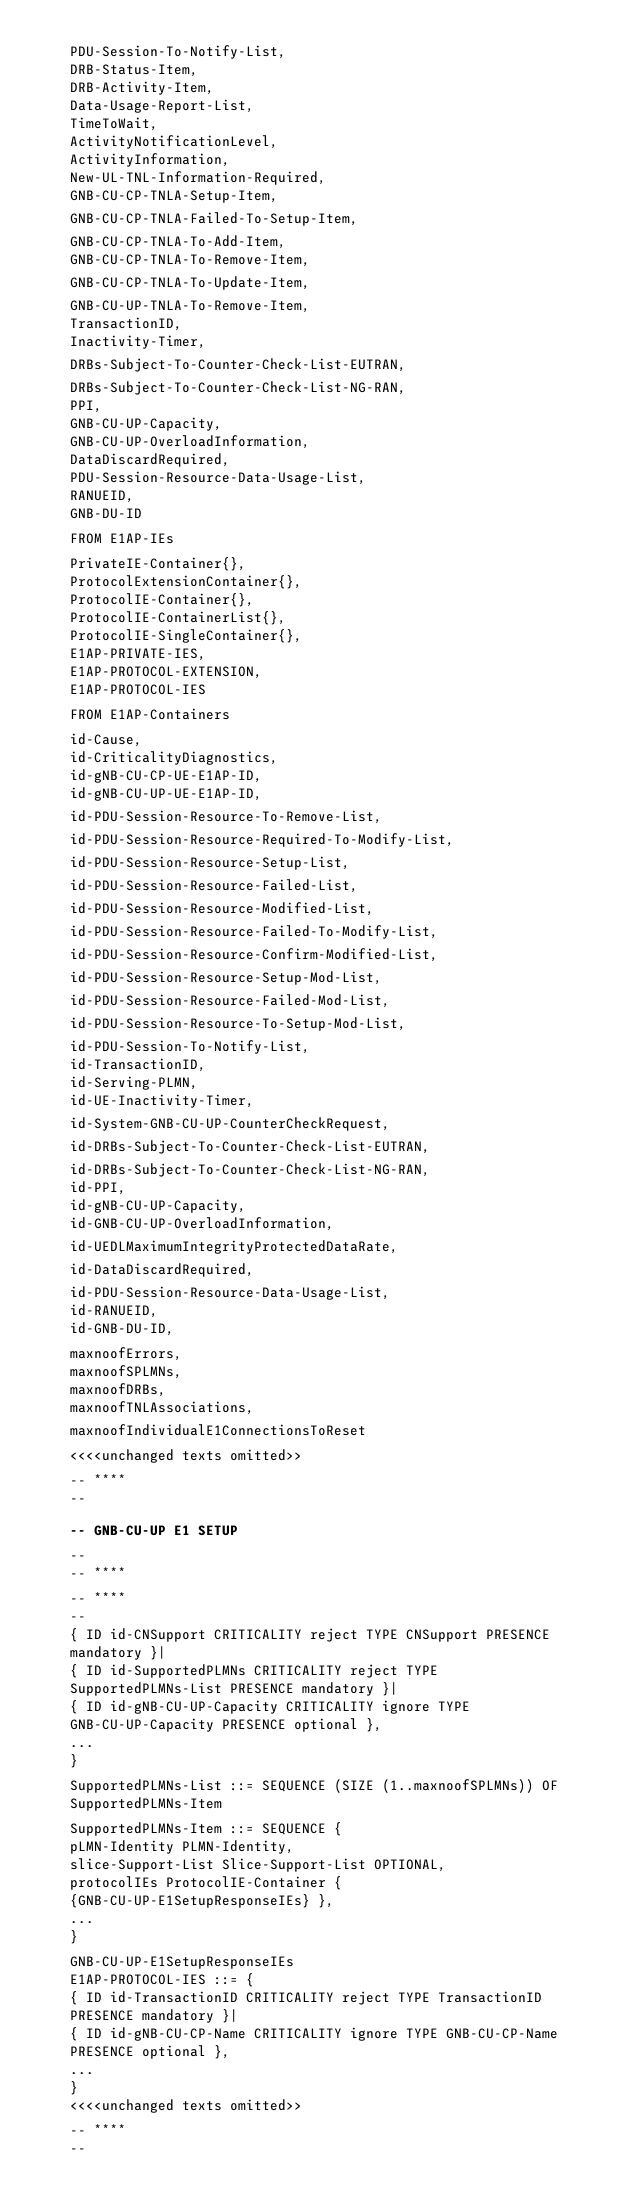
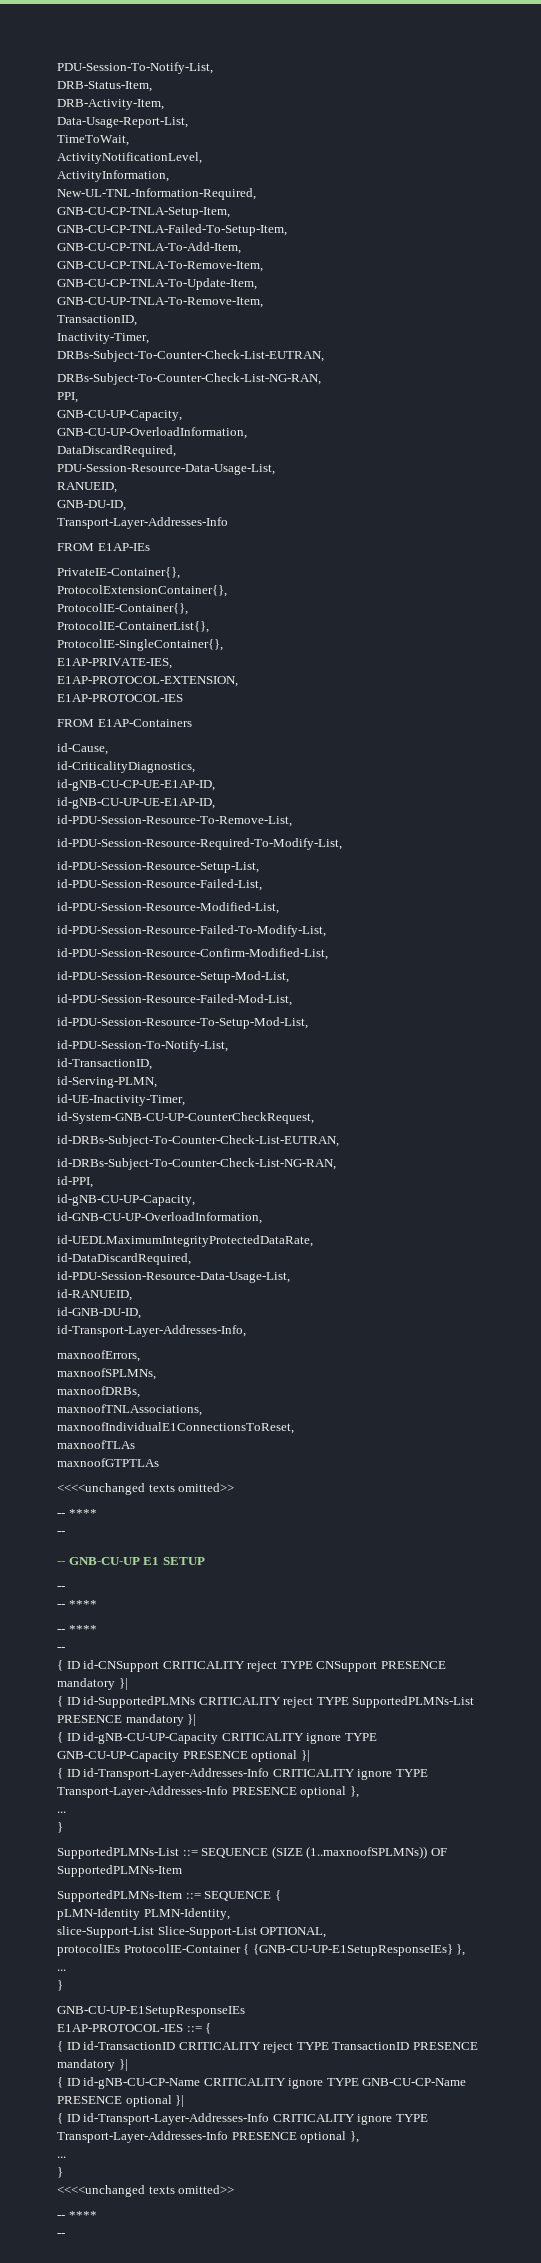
[70,508,142,519] GNB-DU-ID -> [57,500,126,511] [57,517,228,529] GNB-DU-ID, // Transport-Layer-Addresses-Info
(174, 1329) none -> [57,1325,246,1337] // id-Transport-Layer-Addresses-Info,
[70,1424,366,1436] maxnoofIndividualE1ConnectionsToReset -> [57,1422,294,1434] [57,1440,135,1449] [57,1458,159,1467] maxnoofIndividualE1ConnectionsToReset, // maxnoofTLAs // maxnoofGTPTLAs
(358, 1725) none -> [300,1750,310,1762] [57,1768,428,1780] [57,1786,347,1798] }| // { ID id-Transport-Layer-Addresses-Info CRITICALITY ignore TYPE Transport-Layer-Addresses-Info PRESENCE optional
(206, 2052) none -> [175,2095,185,2107] [57,2113,428,2125] [57,2131,347,2143] }| // { ID id-Transport-Layer-Addresses-Info CRITICALITY ignore TYPE Transport-Layer-Addresses-Info PRESENCE optional

